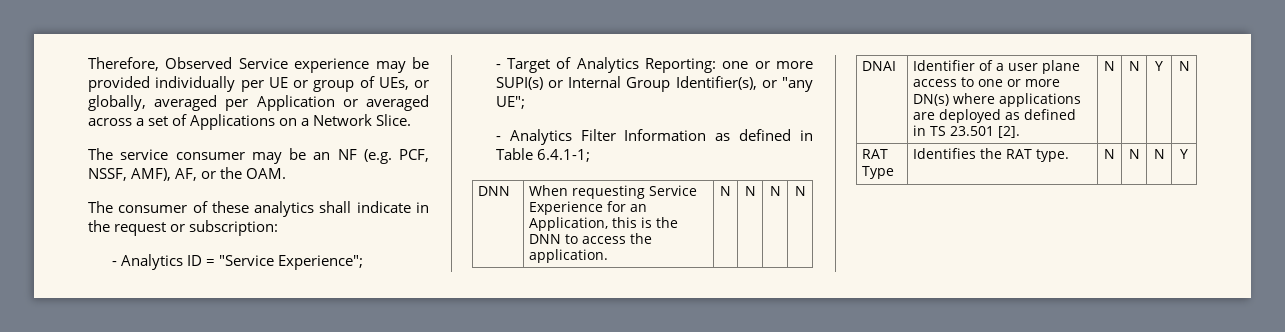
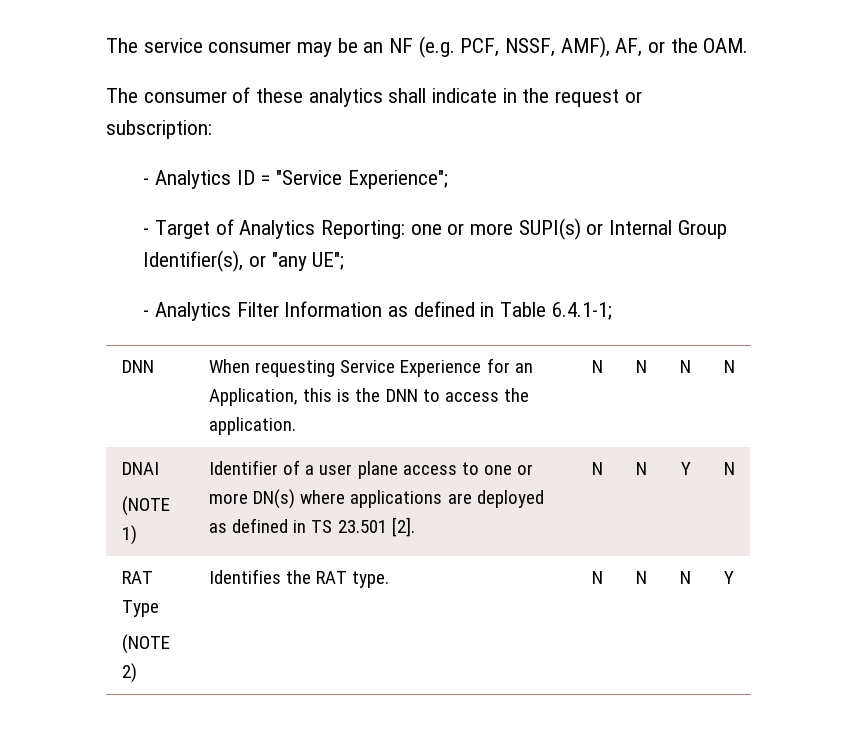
[88,57,429,73] [88,76,429,92] [88,95,429,111] [88,114,412,130] Therefore, Observed Service experience may be provided individually per UE or group of UEs, or globally, averaged per Application or averaged across a set of Applications on a Network Slice. // -> (106, 45) none
(897, 66) none -> [121,496,170,516] [121,525,137,545] // (NOTE 1)
(895, 172) none -> [121,634,170,654] [121,663,137,683] // (NOTE 2)

